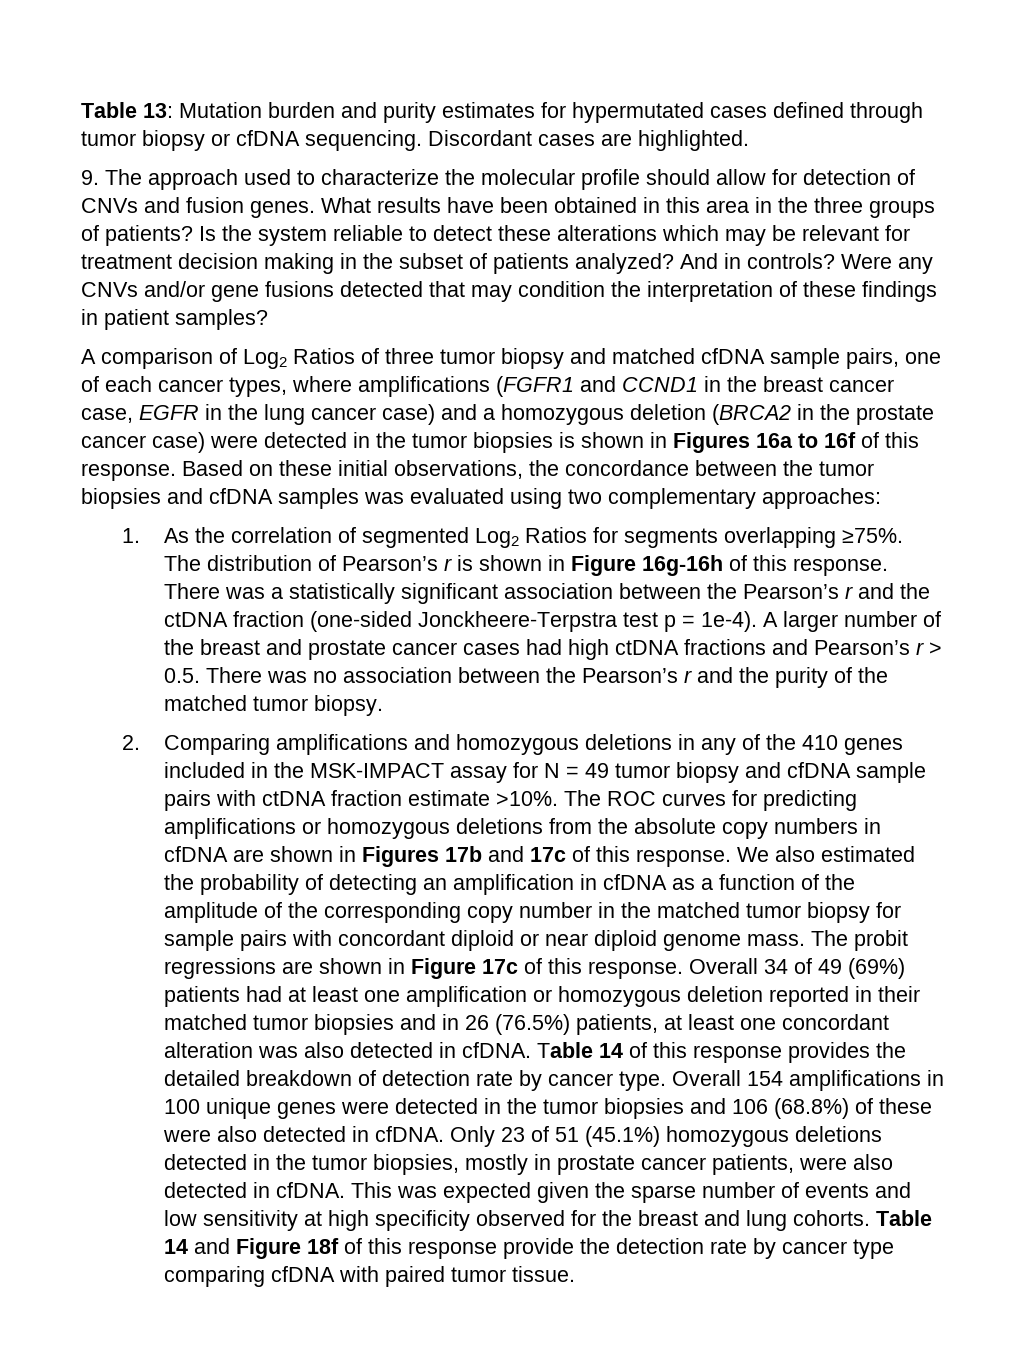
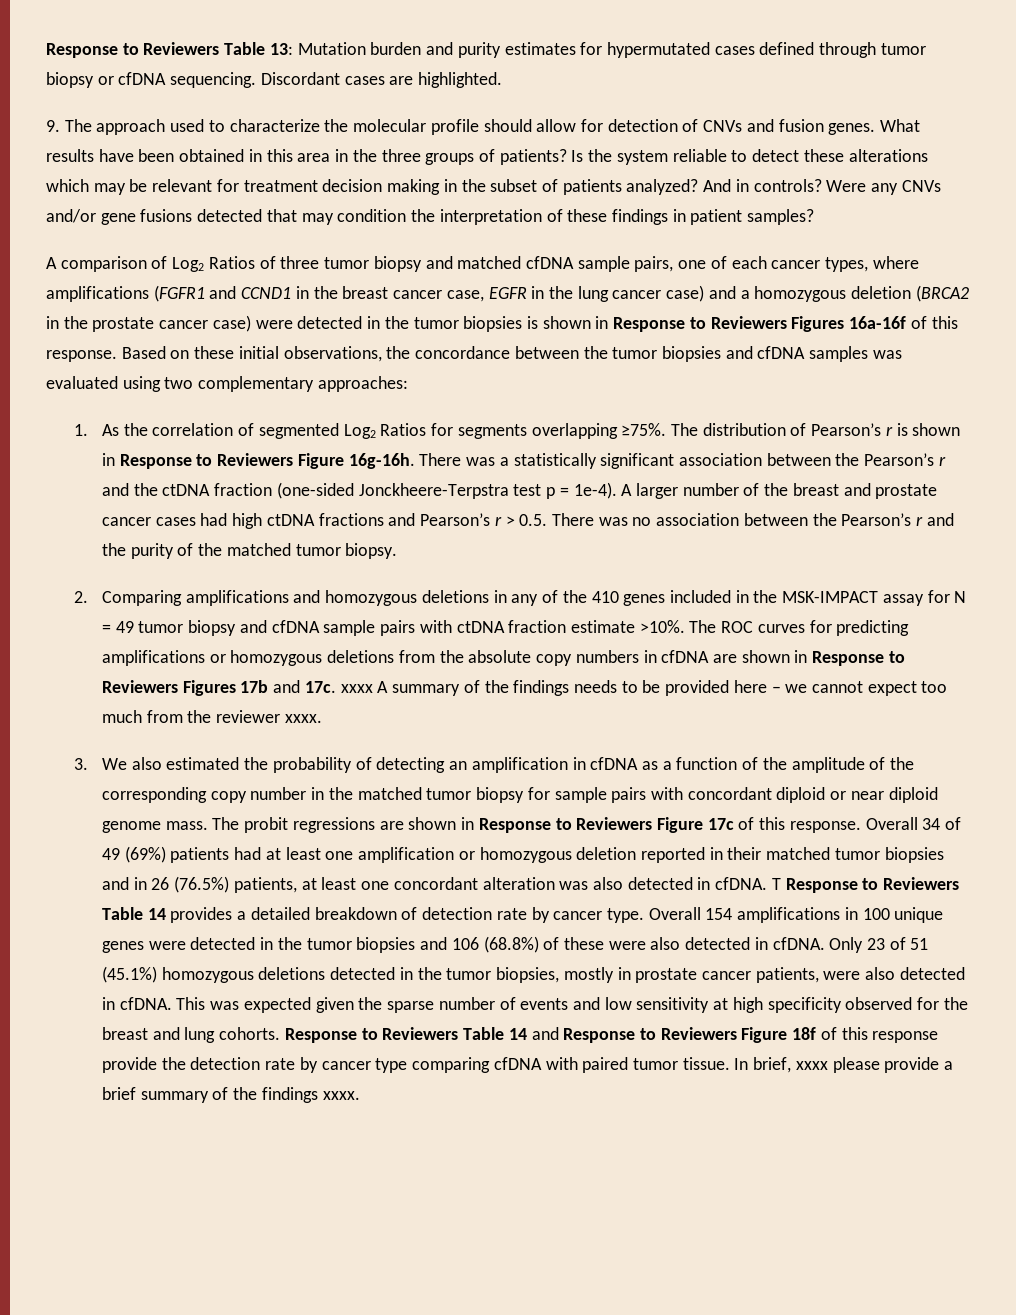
(81, 110) none -> [46,42,220,58] Response to Reviewers
[673,432,856,453] Figures 16a to 16f -> [613,316,907,332] Response to Reviewers Figures 16a-16f
[570,555,888,576] Figure 16g-16h of this response. -> [119,453,415,469] Response to Reviewers Figure 16g-16h.
[361,846,731,867] Figures 17b and 17c of this response. -> [812,651,905,666] [101,680,948,696] [101,710,322,723] [73,758,88,770] Response to Reviewers Figures 17b and 17c. xxxx A summary of the findings needs to be provided here – we cannot expect too much from the reviewer xxxx. // 3.
(405, 966) none -> [478,817,653,833] Response to Reviewers
[536,1042,906,1063] Table 14 of this response provides the -> [771,877,960,893] [101,907,247,923] T Response to Reviewers Table 14 provides a
[875,1210,932,1226] [163,1238,230,1254] Table 14 and -> [284,1027,737,1043] Response to Reviewers Table 14 and Response to Reviewers
(575, 1274) none -> [734,1057,954,1073] [101,1087,360,1103] In brief, xxxx please provide a brief summary of the findings xxxx.

